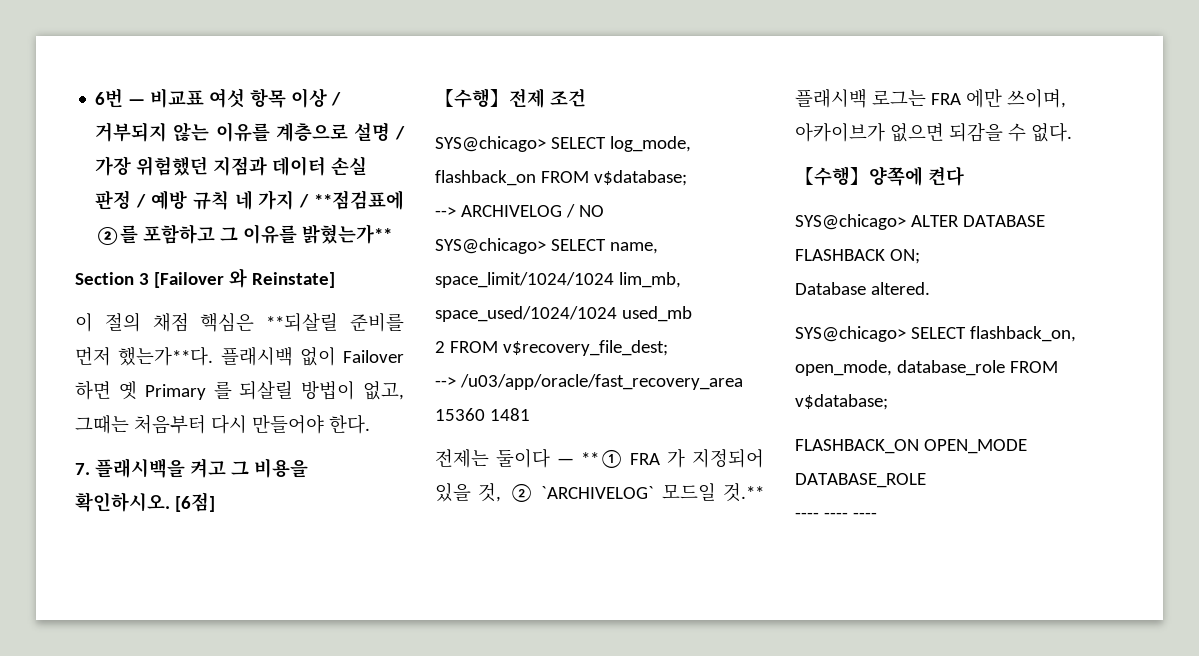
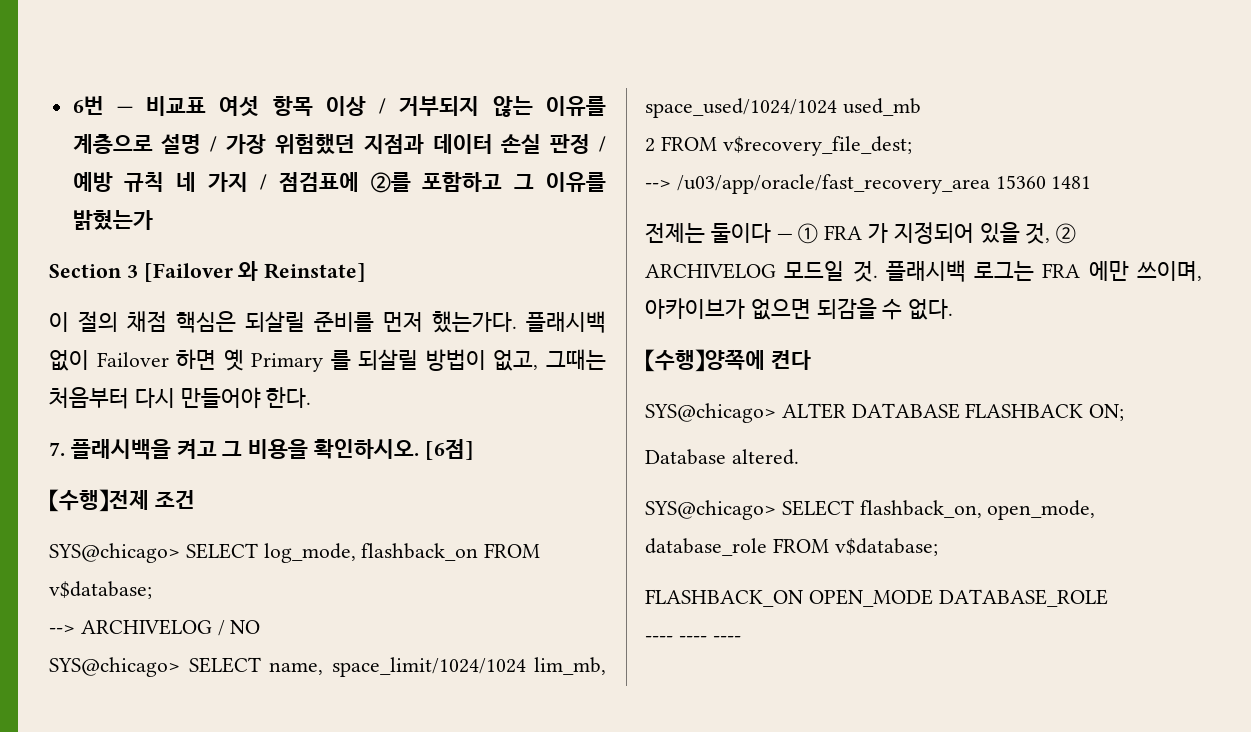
[314,190,404,210] **점검표에 -> [278,172,359,192] 점검표에
[302,224,393,244] 밝혔는가** -> [72,210,153,230] 밝혔는가
[266,313,339,332] **되살릴 -> [245,311,305,332] 되살릴
[118,346,214,366] 했는가**다. -> [432,311,517,333] 했는가다.
[580,449,624,468] **① -> [798,223,819,244] ①
[541,482,764,502] `ARCHIVELOG` 모드일 것.** -> [645,261,878,282] ARCHIVELOG 모드일 것.

